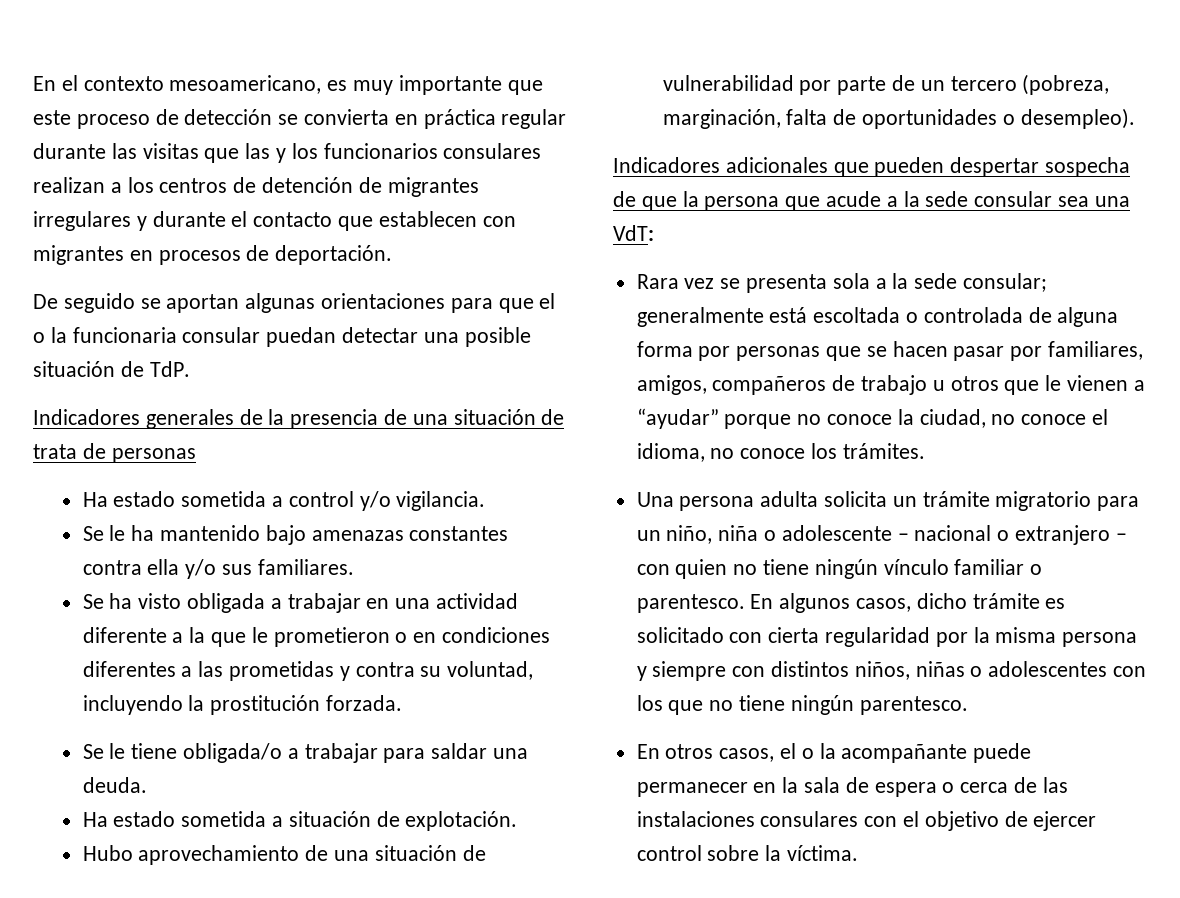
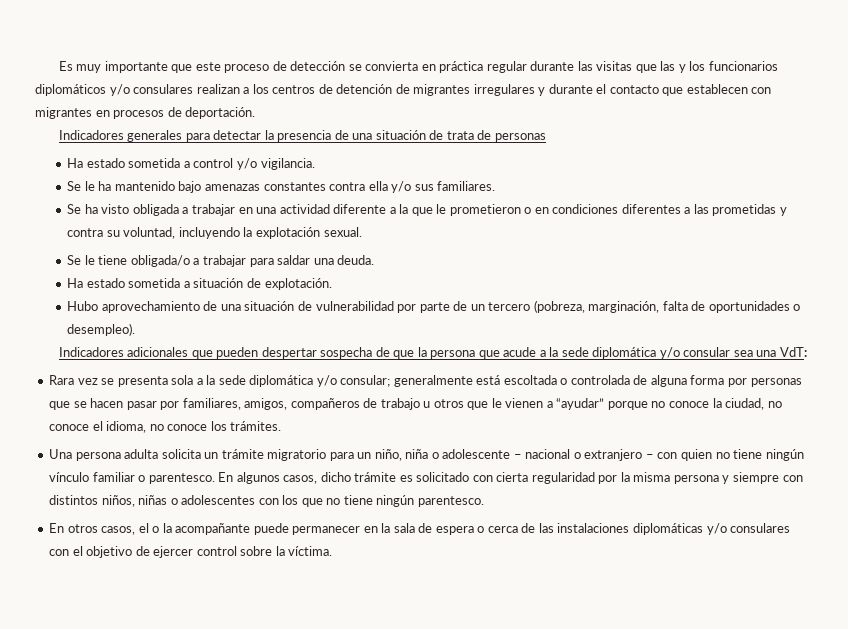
[33,75,348,94] En el contexto mesoamericano, es -> [58,61,73,71] Es
(438, 151) none -> [35,84,130,96] diplomáticos y/o
[33,293,556,313] [33,327,531,347] [33,361,190,377] // De seguido se aportan algunas orientaciones para que el o la funcionaria consular puedan detectar una posible situación de TdP. -> (256, 113) none
[239,409,263,425] de -> [185,130,262,142] para detectar
[210,695,403,715] prostitución forzada. -> [255,227,362,239] explotación sexual.
(969, 199) none -> [592,347,680,359] diplomática y/o
(958, 281) none -> [249,375,337,387] diplomática y/o
(755, 819) none -> [632,523,727,535] diplomáticas y/o

